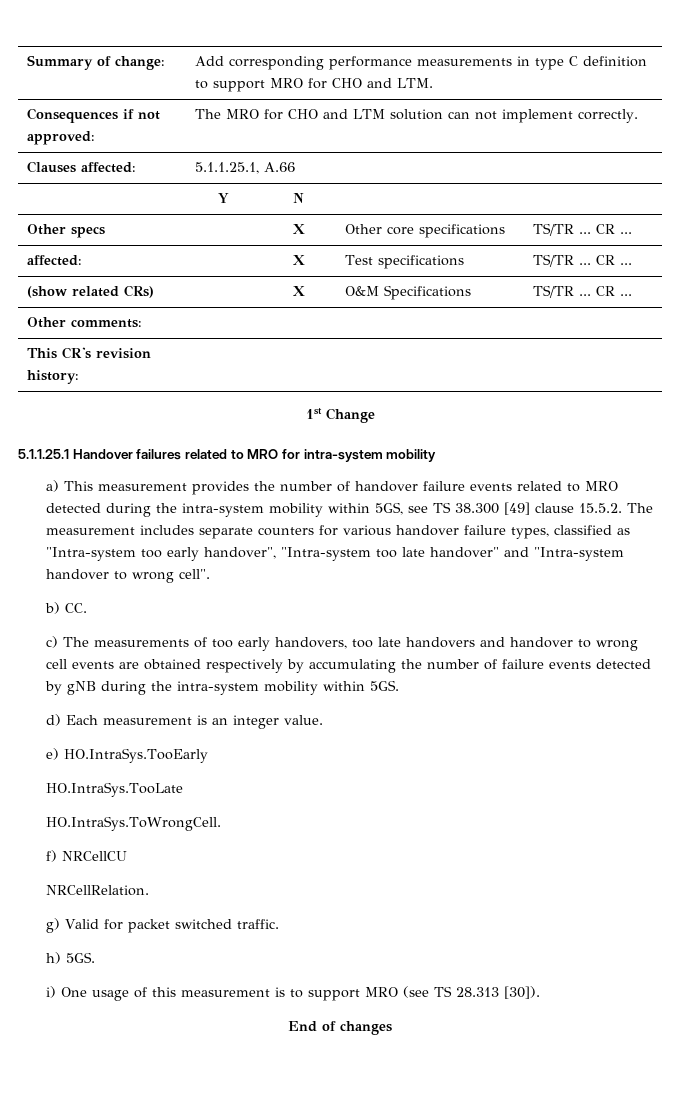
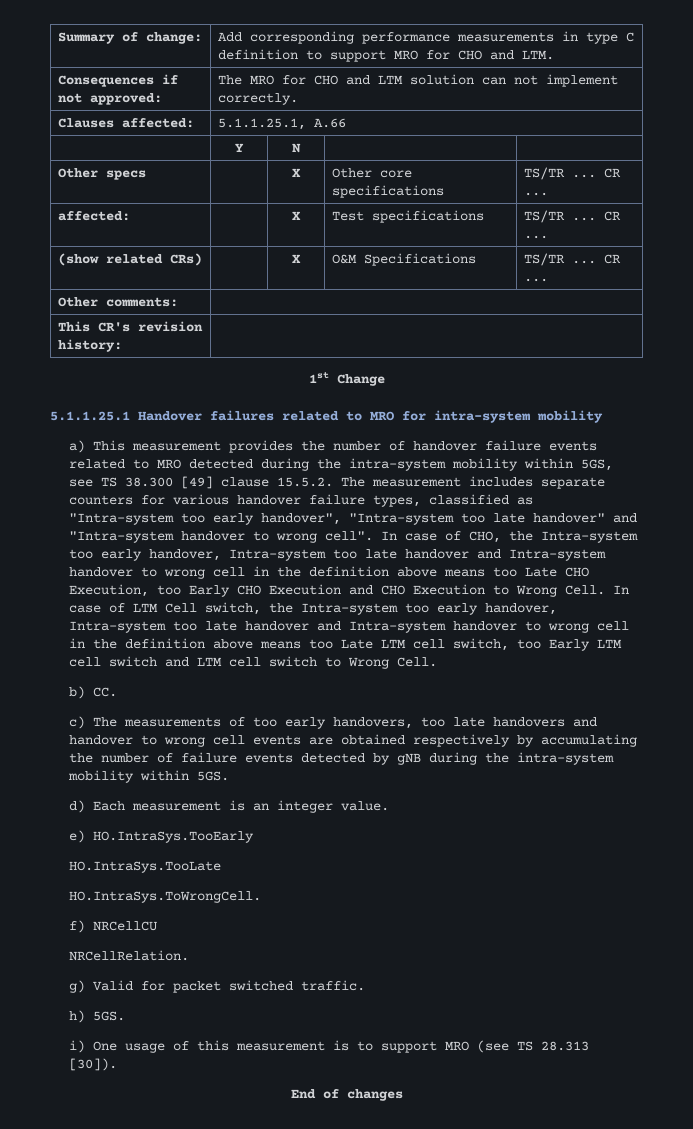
(211, 574) none -> [380,531,638,543] [68,549,606,561] [68,566,589,579] [68,584,629,597] [68,602,557,615] [68,621,629,633] [68,638,622,651] [68,656,437,669] In case of CHO, the Intra-system too early handover, Intra-system too late handover and Intra-system handover to wrong cell in the definition above means too Late CHO Execution, too Early CHO Execution and CHO Execution to Wrong Cell. In case of LTM Cell switch, the Intra-system too early handover, Intra-system too late handover and Intra-system handover to wrong cell in the definition above means too Late LTM cell switch, too Early LTM cell switch and LTM cell switch to Wrong Cell.

